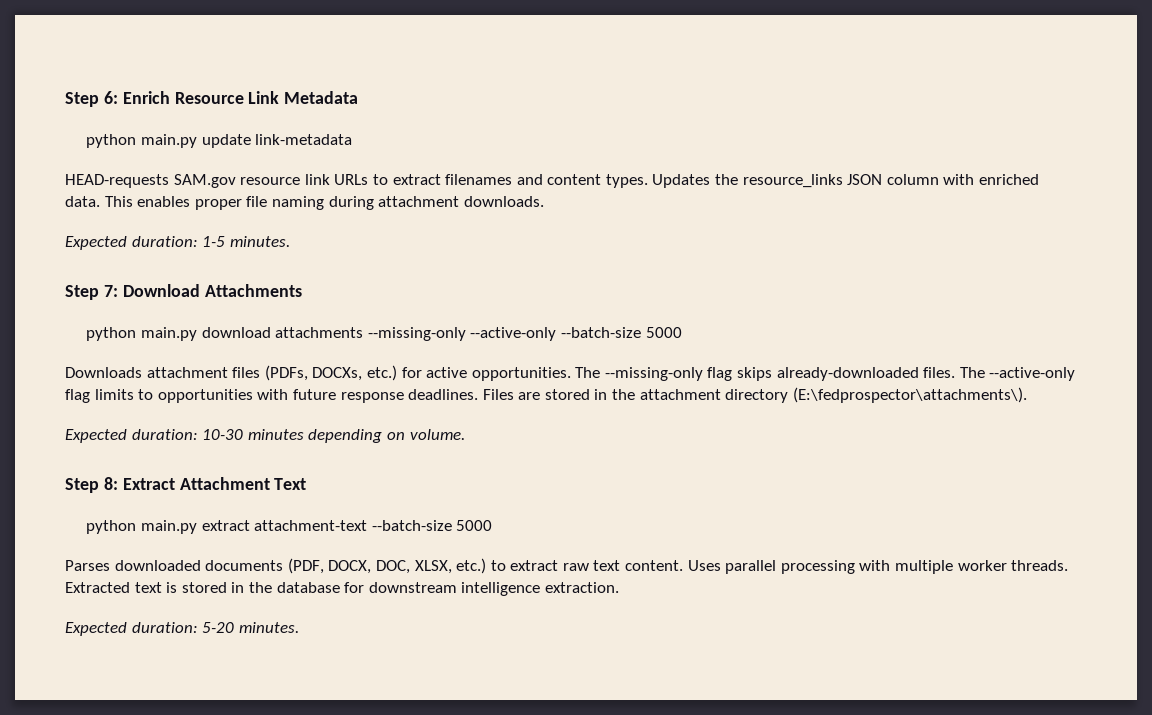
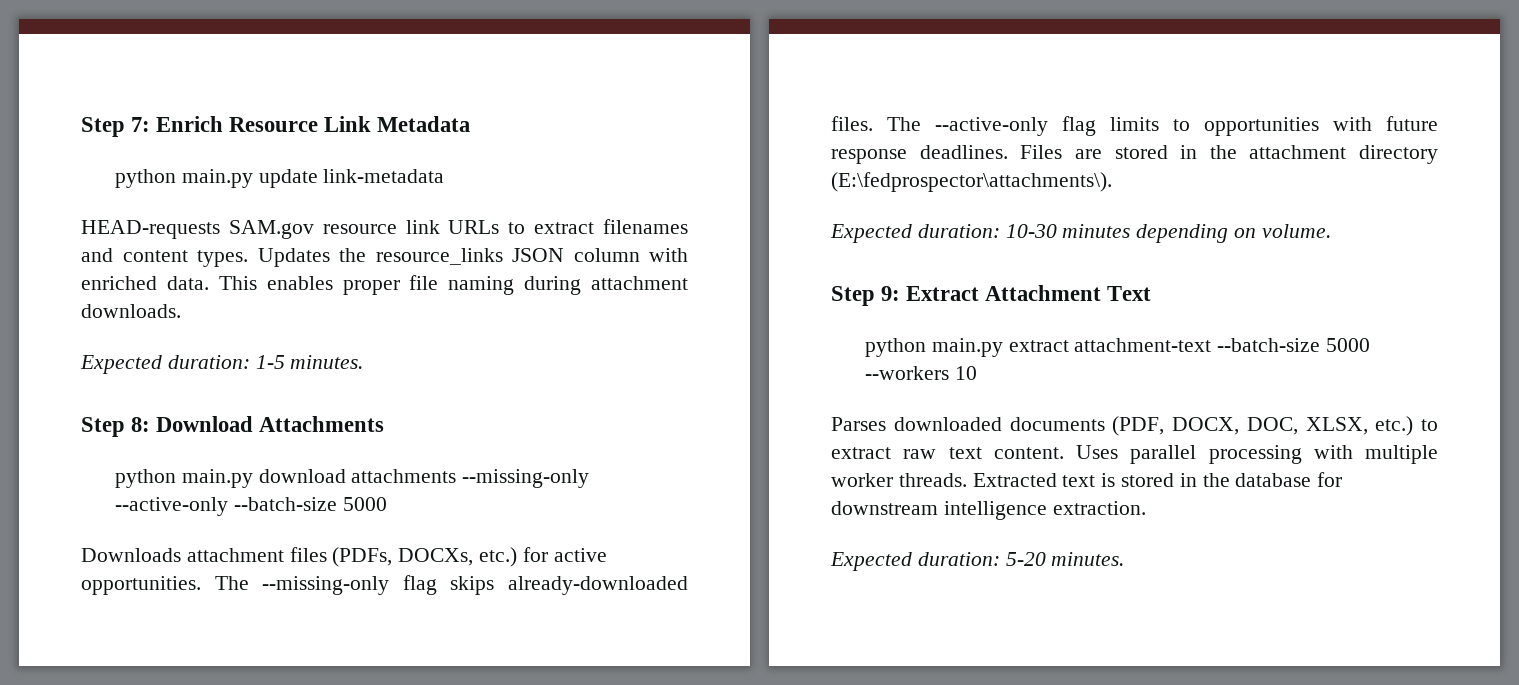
[65,91,118,107] Step 6: -> [81,117,151,137] Step 7:
[103,285,118,297] 7: -> [131,417,151,432] 8:
[103,477,118,490] 8: -> [881,286,901,301] 9:
(493, 525) none -> [865,366,977,380] --workers 10

